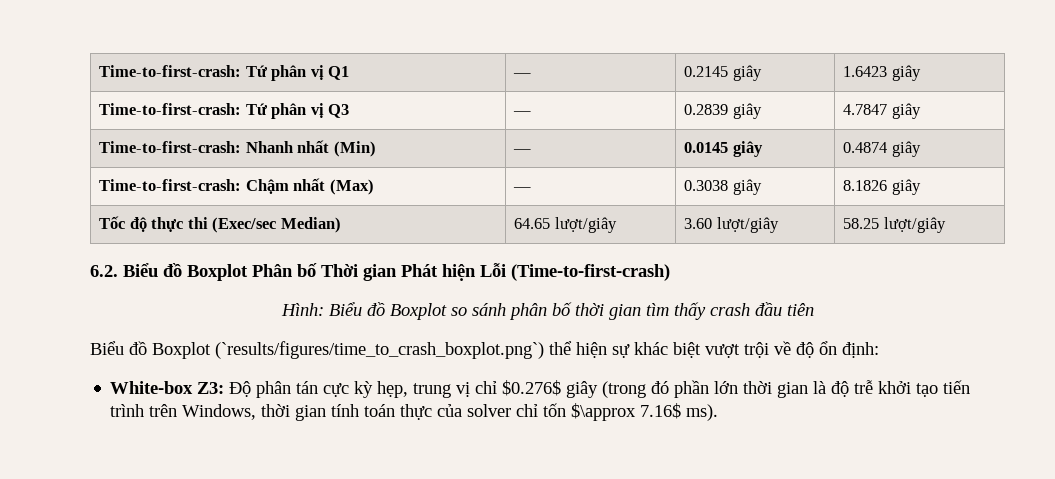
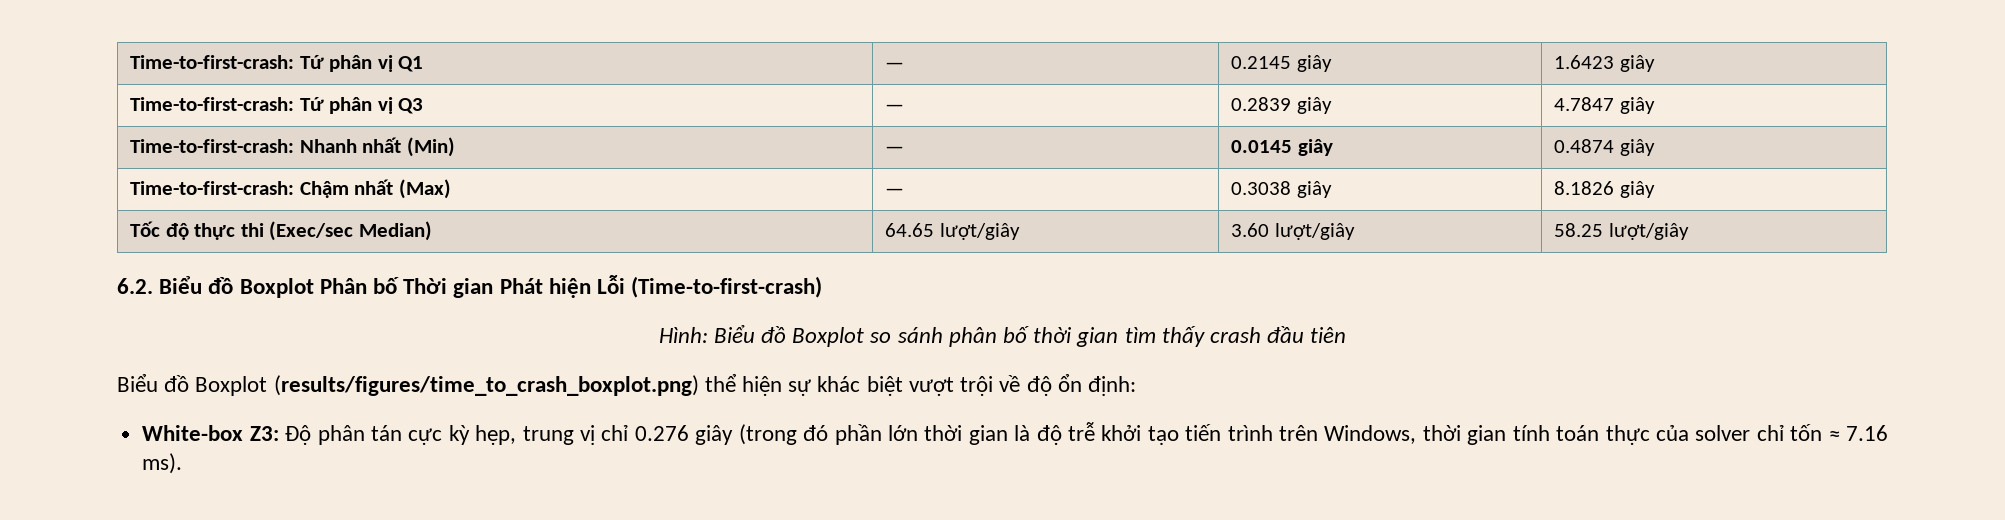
[215,341,544,359] (`results/figures/time_to_crash_boxplot.png`) -> [273,375,699,396] (results/figures/time_to_crash_boxplot.png)
[502,380,562,396] $0.276$ -> [634,425,689,441] 0.276
[571,403,682,421] $\approx 7.16$ -> [1828,425,1888,441] ≈ 7.16

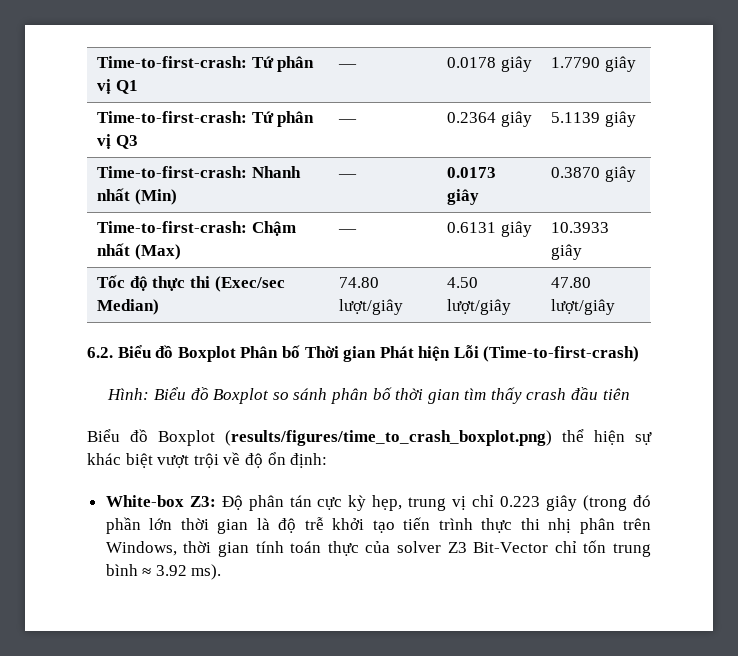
[1231,55,1332,72] [1554,55,1615,69] 0.2145 giây | 1.6423 -> [447,56,532,72] [551,57,601,68] 0.0178 giây | 1.7790
[1231,97,1332,114] [1554,97,1615,111] 0.2839 giây | 4.7847 -> [447,111,532,127] [551,112,601,123] 0.2364 giây | 5.1139
[1231,139,1333,156] [1554,139,1615,153] 0.0145 giây | 0.4874 -> [447,167,497,178] [447,189,480,205] [551,167,601,178] 0.0173 giây | 0.3870
[1231,181,1332,198] [1554,181,1615,195] 0.3038 giây | 8.1826 -> [447,221,532,237] [551,222,610,233] 0.6131 giây | 10.3933
[885,223,1020,240] [1231,223,1355,240] [1554,223,1604,237] 64.65 lượt/giây | 3.60 lượt/giây | 58.25 -> [339,277,380,288] [339,299,404,315] [447,277,479,288] [447,299,512,315] [551,277,592,288] 74.80 lượt/giây | 4.50 lượt/giây | 47.80
[634,425,689,441] 0.276 -> [500,496,541,507] 0.223
(1273, 433) none -> [481,518,615,534] thực thi nhị phân
[1756,424,1888,441] chỉ tốn ≈ 7.16 -> [447,540,651,557] [105,564,187,576] Z3 Bit-Vector chỉ tốn trung bình ≈ 3.92

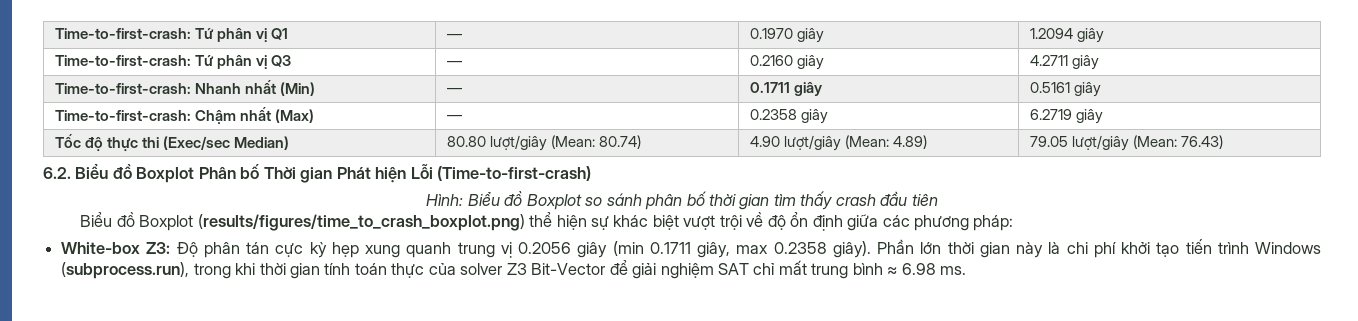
[447,56,532,72] [551,57,601,68] 0.0178 giây | 1.7790 -> [749,28,824,43] [1029,28,1073,39] 0.1970 giây | 1.2094
[447,111,532,127] [551,112,601,123] 0.2364 giây | 5.1139 -> [749,55,824,70] [1029,55,1068,66] 0.2160 giây | 4.2711
[447,167,497,178] [447,189,480,205] [551,167,601,178] 0.0173 giây | 0.3870 -> [749,82,822,96] [1029,82,1070,93] 0.1711 giây | 0.5161
[447,221,532,237] [551,222,610,233] 0.6131 giây | 10.3933 -> [749,109,828,124] [1029,109,1072,120] 0.2358 giây | 6.2719
[339,277,380,288] [339,299,404,315] [447,277,479,288] [447,299,512,315] [551,277,592,288] [551,299,616,315] 74.80 lượt/giây | 4.50 lượt/giây | 47.80 lượt/giây -> [446,135,642,151] [749,135,928,151] [1029,135,1224,151] 80.80 lượt/giây (Mean: 80.74) | 4.90 lượt/giây (Mean: 4.89) | 79.05 lượt/giây (Mean: 76.43)
[290,453,328,468] định: -> [812,214,1014,231] định giữa các phương pháp:
[372,495,651,511] [105,517,651,534] [105,541,177,556] hẹp, trung vị chỉ 0.223 giây (trong đó phần lớn thời gian là độ trễ khởi tạo tiến trình thực thi nhị phân trên Windows, -> [331,239,1321,258] [61,262,256,279] hẹp xung quanh trung vị 0.2056 giây (min 0.1711 giây, max 0.2358 giây). Phần lớn thời gian này là chi phí khởi tạo tiến trình Windows (subprocess.run), trong khi
[554,540,607,553] chỉ tốn -> [609,260,807,279] để giải nghiệm SAT chỉ mất
[155,564,222,580] 3.92 ms). -> [901,263,967,275] 6.98 ms.

